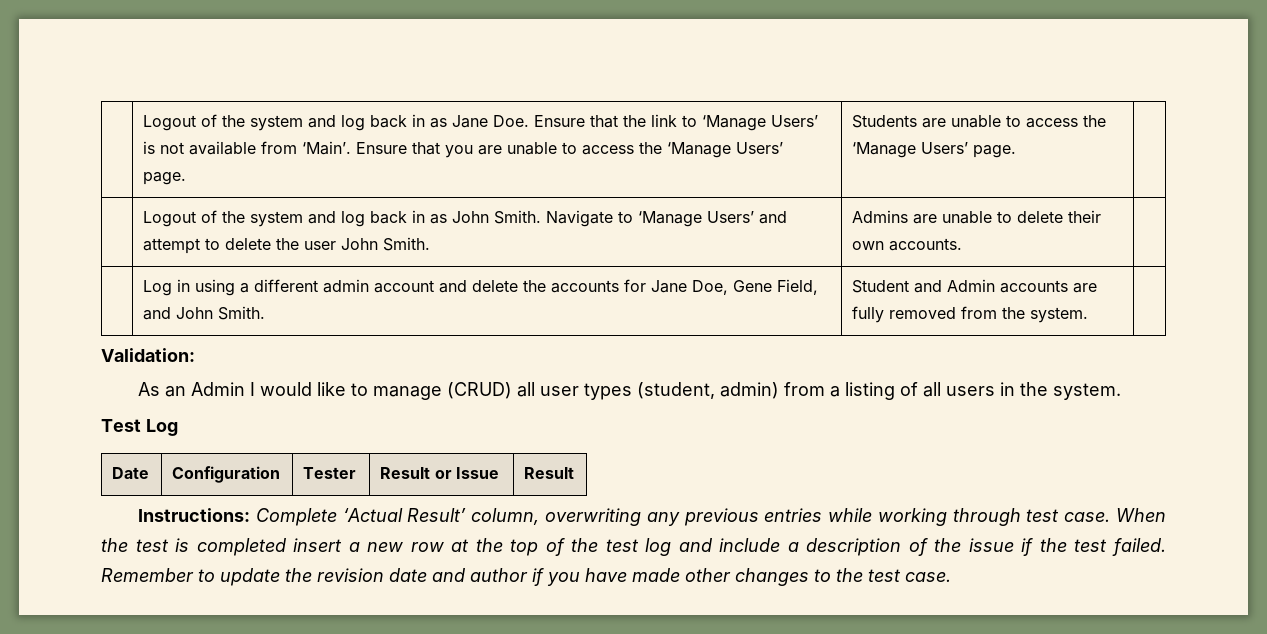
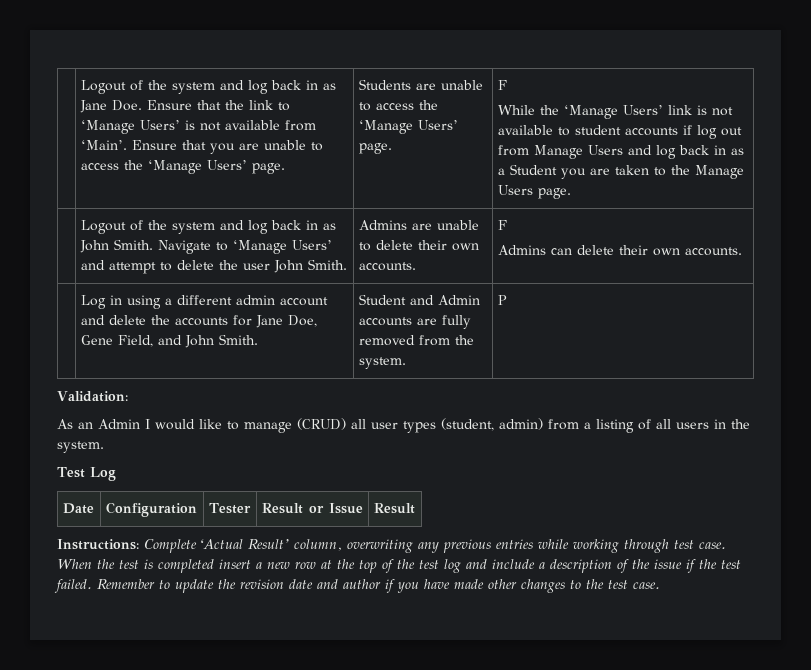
(1017, 151) none -> [497,80,507,90] [497,105,733,119] [497,125,742,139] [497,145,744,159] [497,164,744,179] [497,185,571,199] F // While the ‘Manage Users’ link is not available to student accounts if log out from Manage Users and log back in as a Student you are taken to the Manage Users page.
(963, 244) none -> [497,220,507,230] [497,245,742,256] F // Admins can delete their own accounts.
(1089, 315) none -> [497,295,507,305] P

